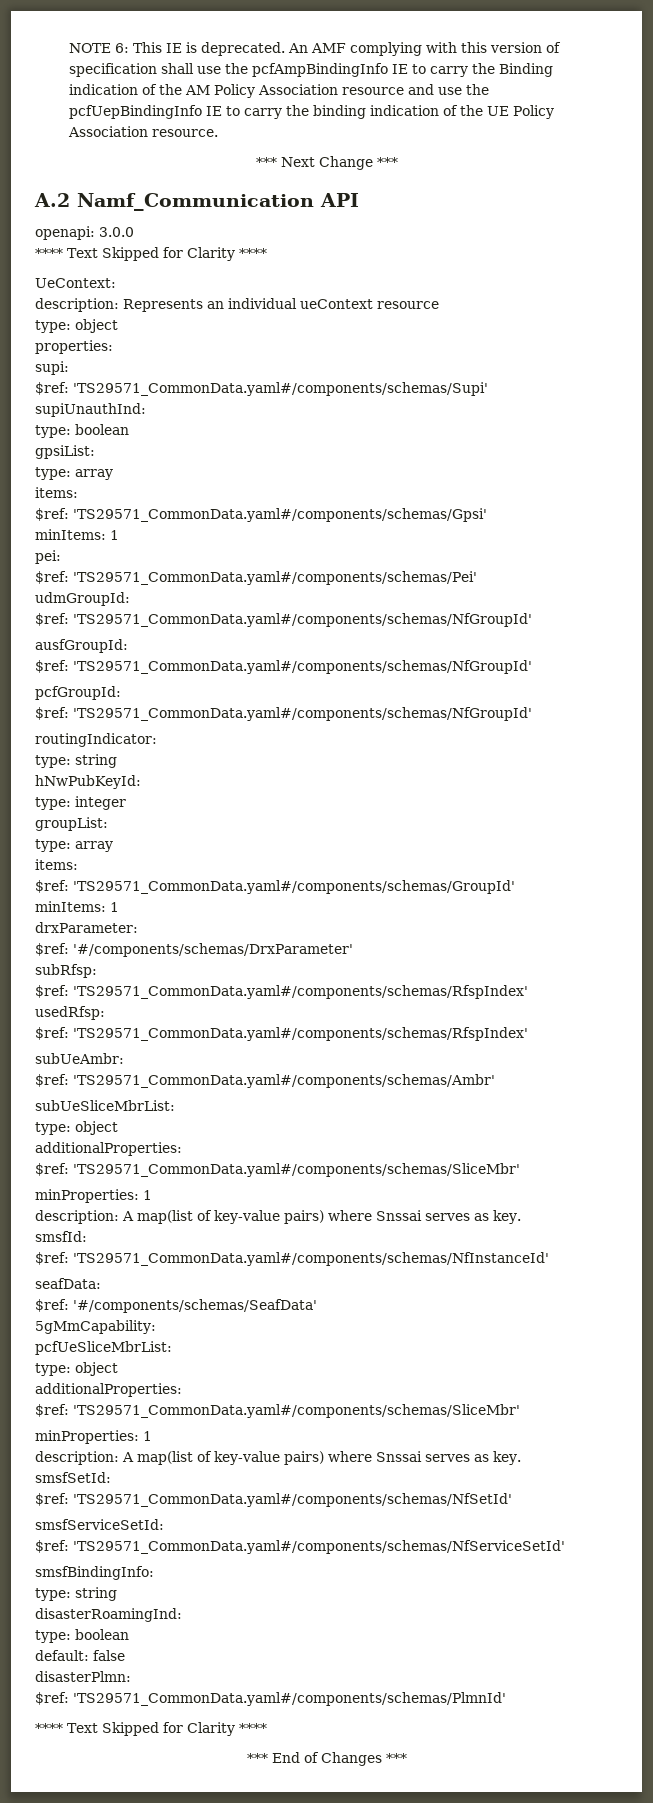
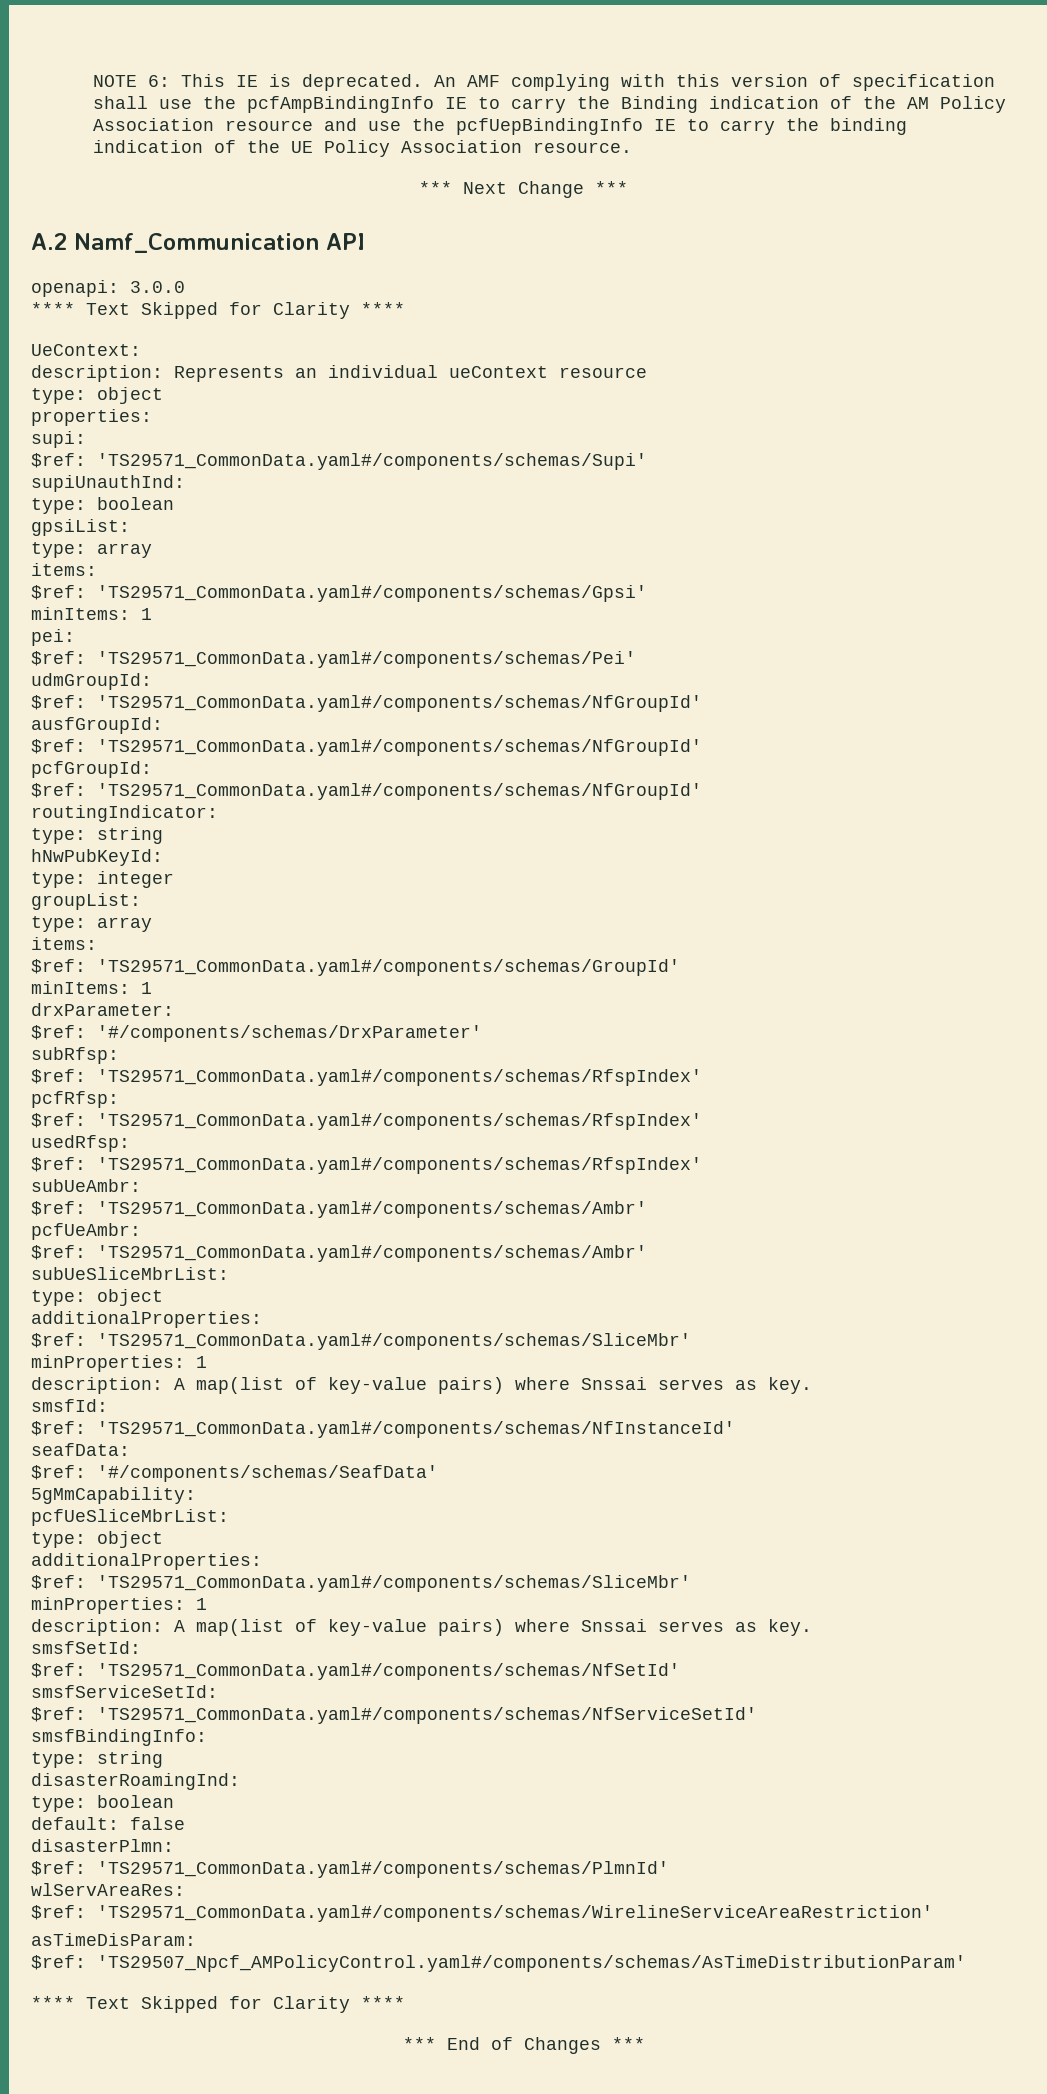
(528, 992) none -> [31,1091,119,1108] [31,1113,702,1130] // pcfRfsp: // $ref: 'TS29571_CommonData.yaml#/components/schemas/RfspIndex'
(495, 1081) none -> [31,1223,141,1240] [31,1245,647,1262] // pcfUeAmbr: // $ref: 'TS29571_CommonData.yaml#/components/schemas/Ambr'
(506, 1699) none -> [31,1883,185,1896] [31,1905,933,1922] [31,1933,196,1946] [31,1955,966,1972] // wlServAreaRes: // $ref: 'TS29571_CommonData.yaml#/components/schemas/WirelineServiceAreaRestriction' // asTimeDisParam: // $ref: 'TS29507_Npcf_AMPolicyControl.yaml#/components/schemas/AsTimeDistributionParam'

